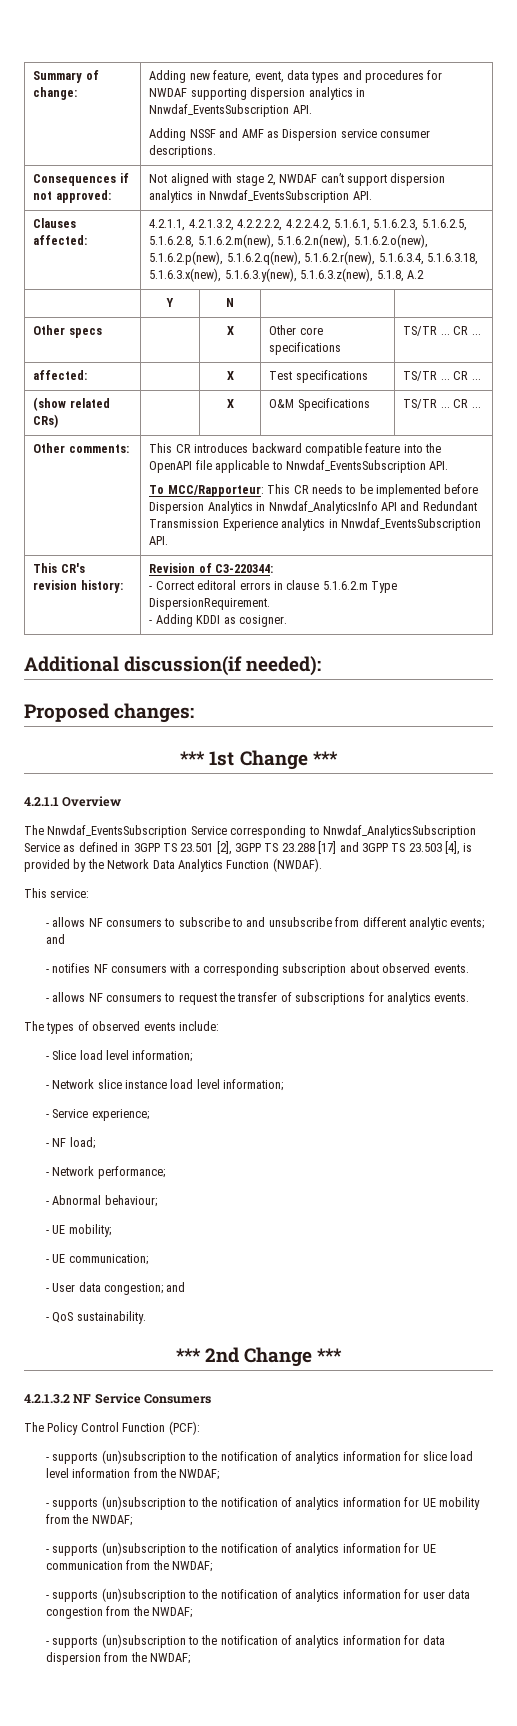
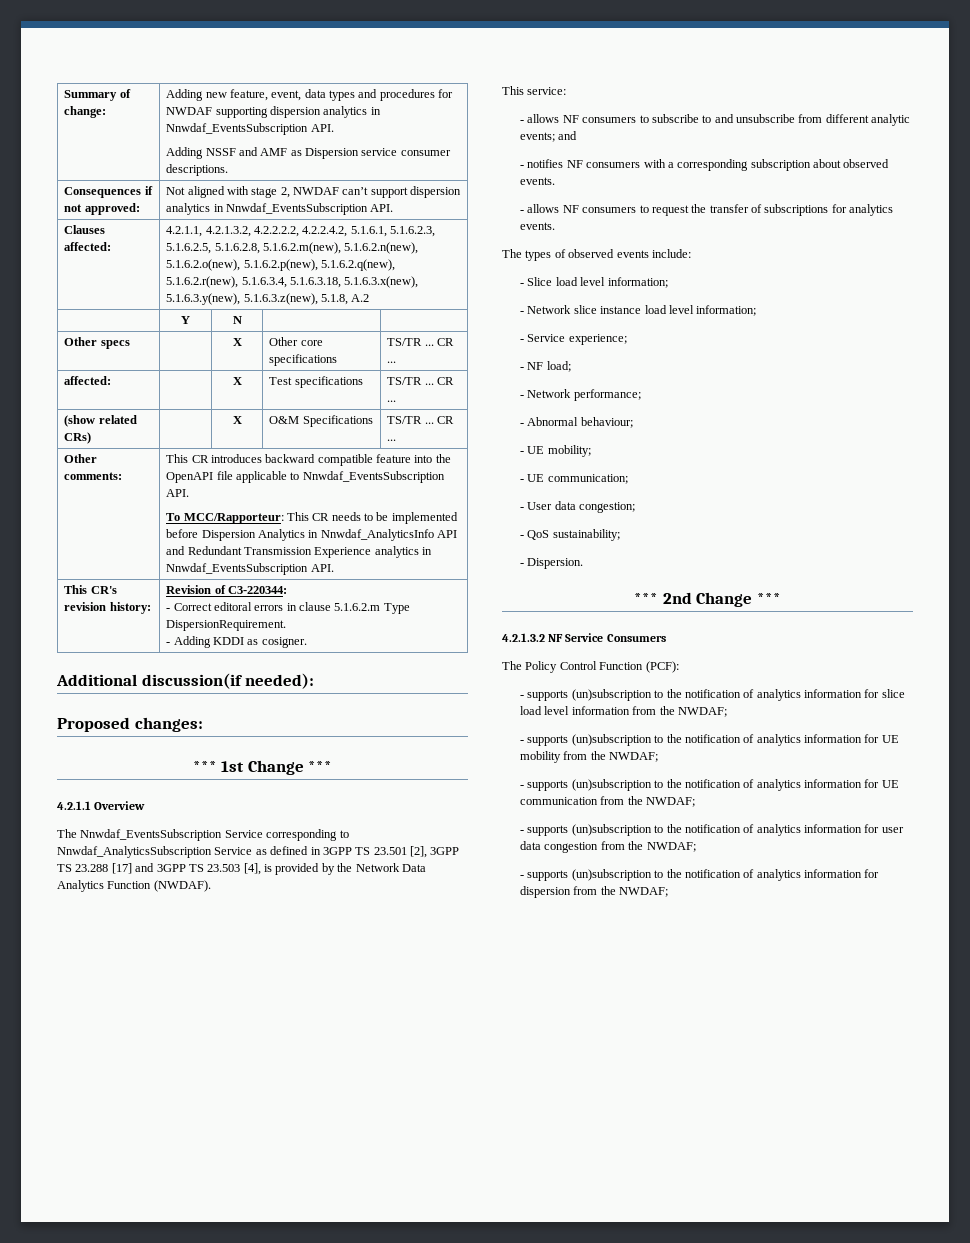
[166,1282,186,1292] and -> (636, 507) none
[76,1311,146,1324] sustainability. -> [552,529,620,541] [520,558,584,569] sustainability; // - Dispersion.
[422,1635,445,1645] data -> (880, 873) none

